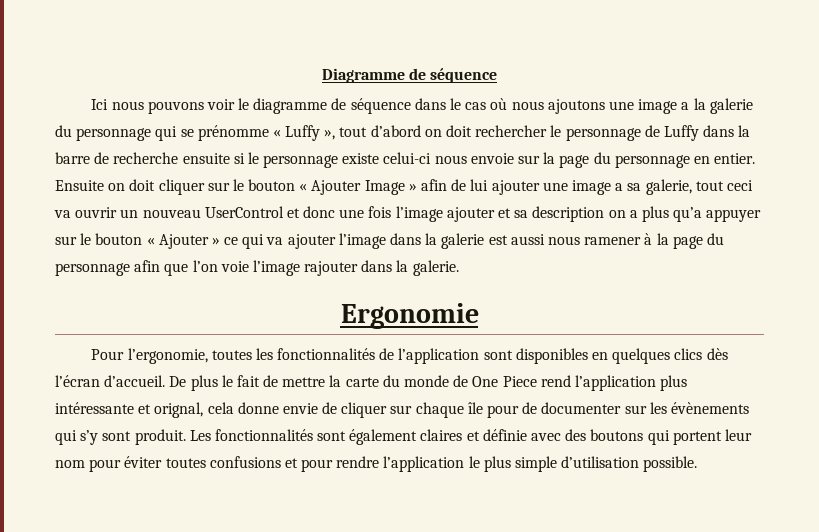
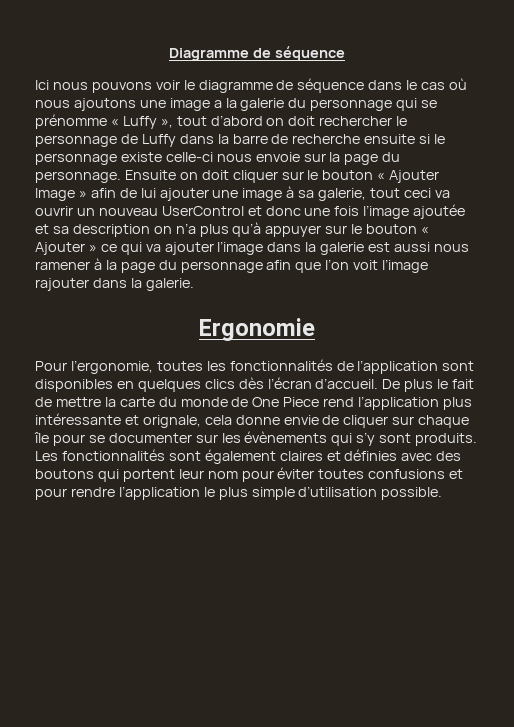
[383,152,432,164] celui-ci -> [165,152,213,162] celle-ci
[614,153,756,168] personnage en entier. -> [35,171,121,183] personnage.
[615,183,624,191] a -> [286,186,295,198] à
[446,207,495,222] ajouter -> [413,204,466,219] ajoutée
[629,206,703,222] a plus qu’a -> [175,222,262,237] n’a plus qu’à
[220,261,249,272] voie -> [353,260,379,270] voit
[154,402,204,418] orignal, -> [142,415,201,428] orignale,
[522,402,538,414] de -> [88,435,105,443] se
[134,429,186,445] produit. -> [415,433,478,446] produits.
[482,429,527,441] définie -> [344,449,398,461] définies

